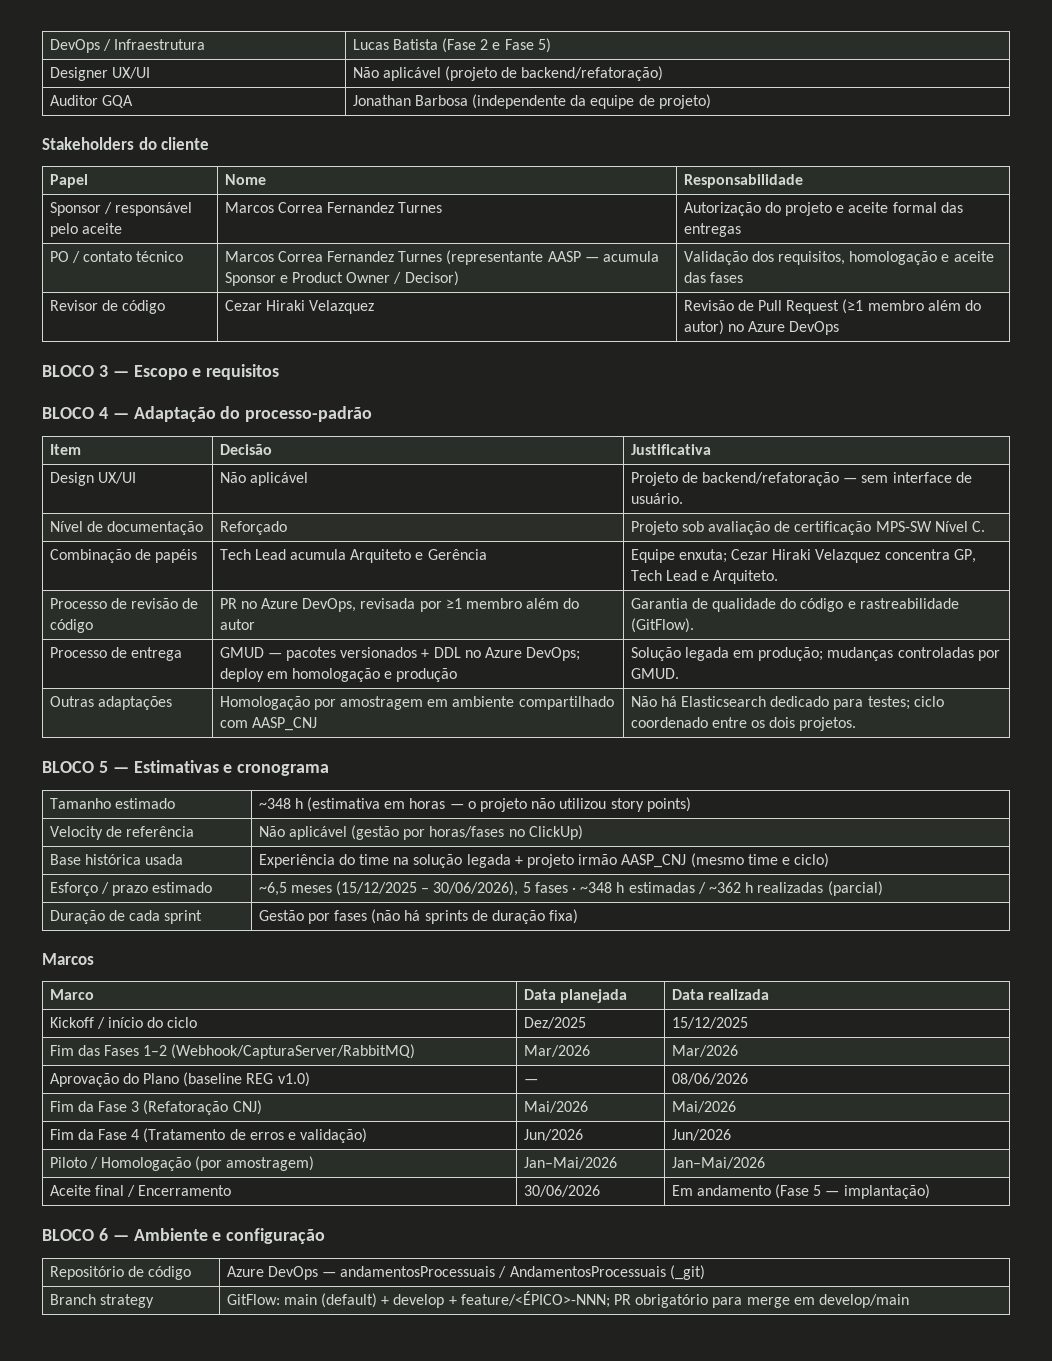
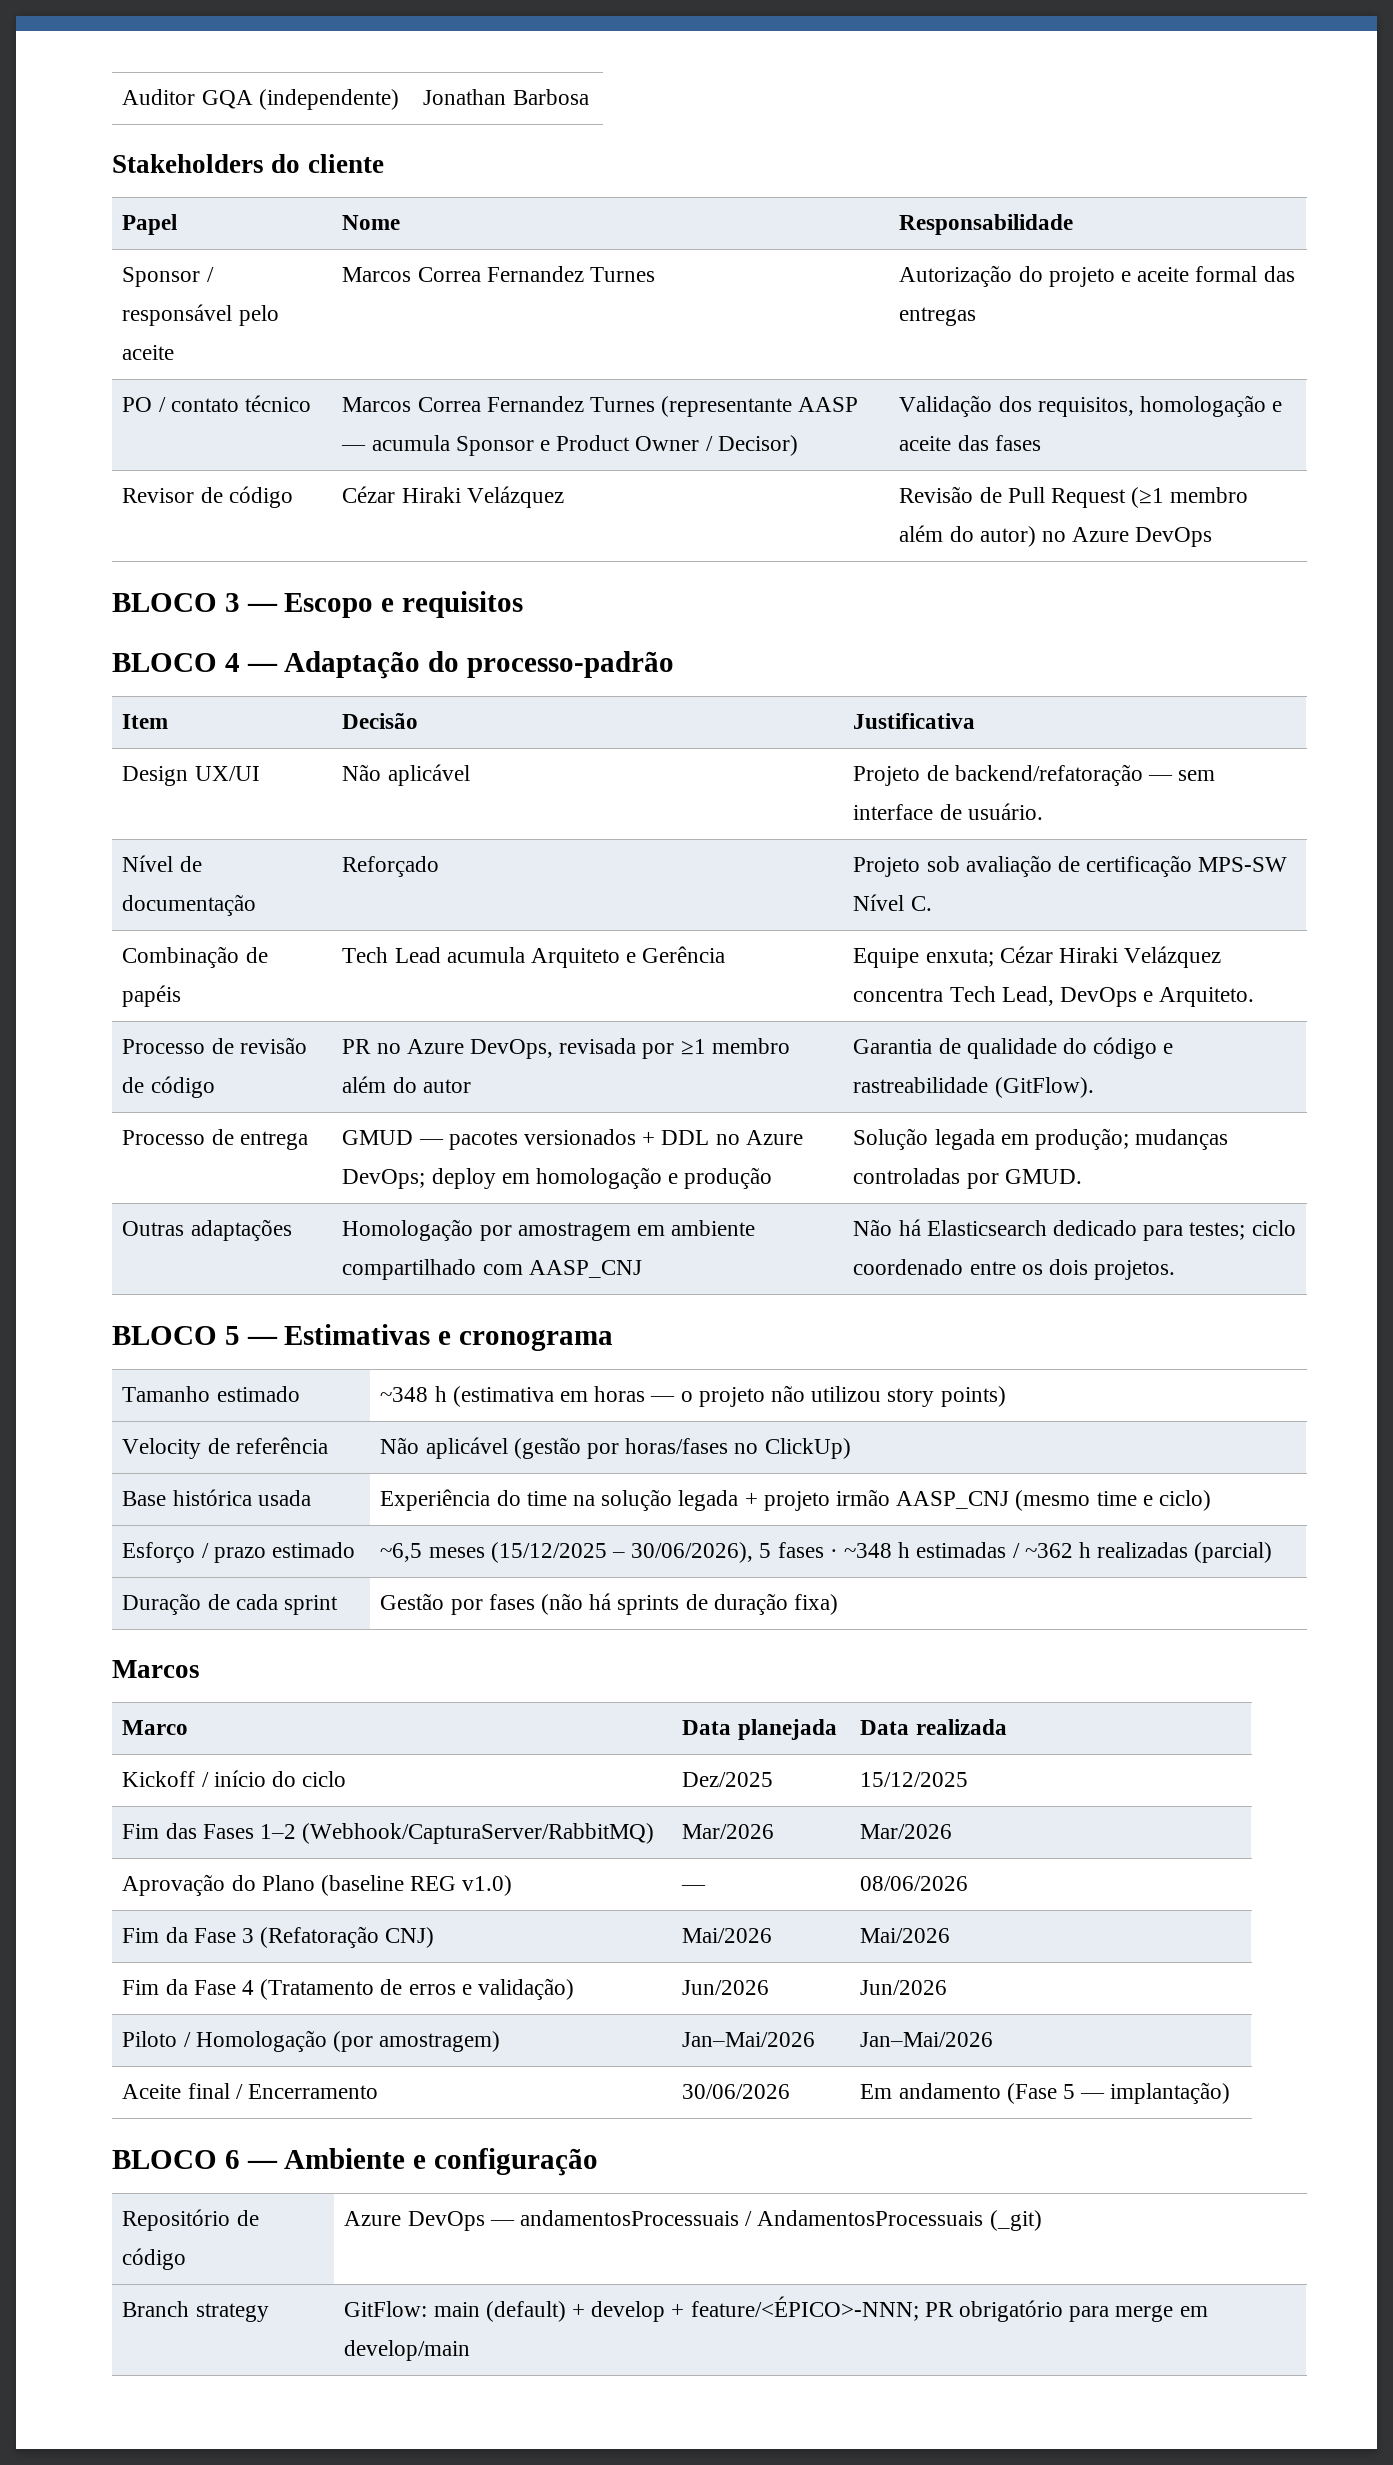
[49,39,206,53] [352,38,551,53] [49,67,150,81] [352,66,664,81] DevOps / Infraestrutura | Lucas Batista (Fase 2 e Fase 5) // Designer UX/UI | Não aplicável (projeto de backend/refatoração) // -> (122, 97) none
(133, 101) none -> [258,89,399,110] (independente)
[472,94,711,109] (independente da equipe de projeto) -> (589, 97) none
[224,300,375,314] Cezar Hiraki Velazquez -> [342,486,564,508] Cézar Hiraki Velázquez
[731,549,976,563] [630,570,697,581] Cezar Hiraki Velazquez concentra GP, Tech Lead -> [999,946,1222,968] [853,986,1137,1007] Cézar Hiraki Velázquez concentra Tech Lead, DevOps

